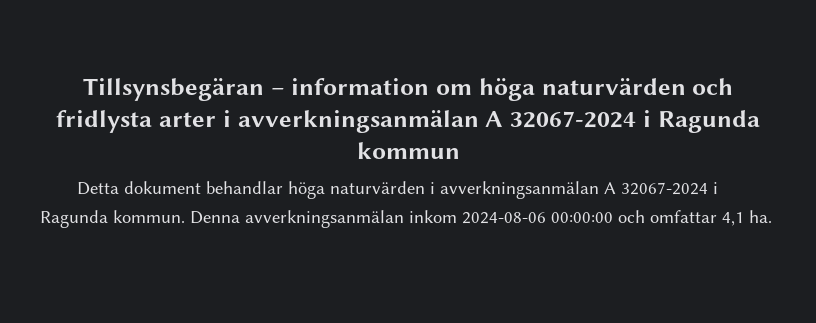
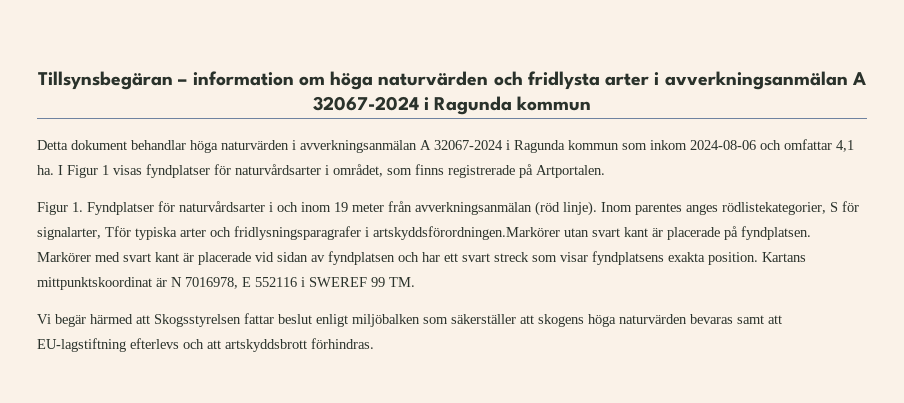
[113,210,404,228] kommun. Denna avverkningsanmälan -> [568,140,647,150] kommun som
[551,212,613,223] 00:00:00 -> (756, 145) none
(772, 216) none -> [58,164,605,178] [37,201,859,216] [37,226,811,240] [37,251,806,265] [37,277,415,290] [37,313,782,327] [37,338,374,352] I Figur 1 visas fyndplatser för naturvårdsarter i området, som finns registrerade på Artportalen. // Figur 1. Fyndplatser för naturvårdsarter i och inom 19 meter från avverkningsanmälan (röd linje). Inom parentes anges rödlistekategorier, S för signalarter, Tför typiska arter och fridlysningsparagrafer i artskyddsförordningen.Markörer utan svart kant är placerade på fyndplatsen. Markörer med svart kant är placerade vid sidan av fyndplatsen och har ett svart streck som visar fyndplatsens exakta position. Kartans mittpunktskoordinat är N 7016978, E 552116 i SWEREF 99 TM. // Vi begär härmed att Skogsstyrelsen fattar beslut enligt miljöbalken som säkerställer att skogens höga naturvärden bevaras samt att EU-lagstiftning efterlevs och att artskyddsbrott förhindras.

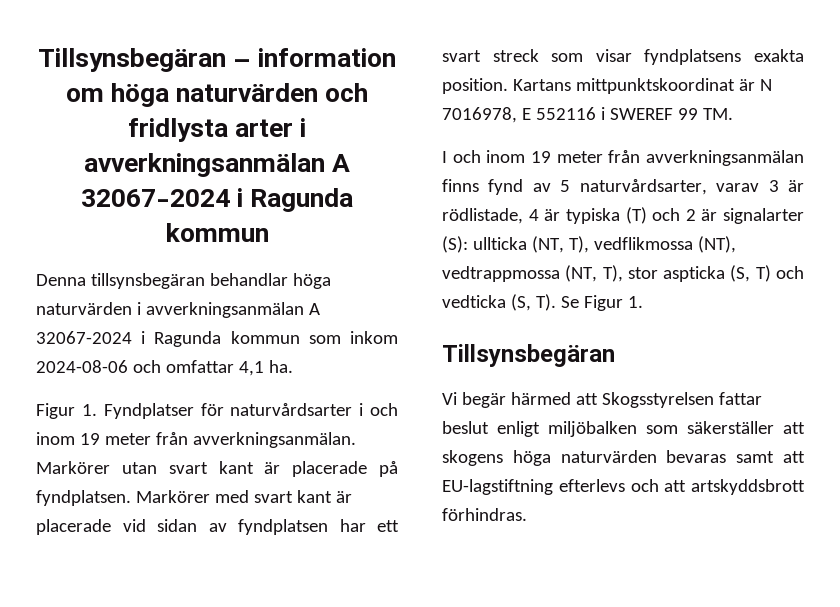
[37,140,127,150] Detta dokument -> [36,273,205,289] Denna tillsynsbegäran
[58,164,605,178] I Figur 1 visas fyndplatser för naturvårdsarter i området, som finns registrerade på Artportalen. -> (293, 366) none
[415,201,859,216] [37,226,560,240] avverkningsanmälan (röd linje). Inom parentes anges rödlistekategorier, S för signalarter, Tför typiska arter och fridlysningsparagrafer i artskyddsförordningen.Markörer -> [192,432,356,448] [36,461,110,474] avverkningsanmälan. Markörer
[398,252,419,262] och -> (328, 527) none
(415, 282) none -> [442,150,804,166] [442,179,804,195] [442,207,804,224] [442,236,736,253] [442,265,804,282] [442,294,643,311] [442,344,615,367] // I och inom 19 meter från avverkningsanmälan finns fynd av 5 naturvårdsarter, varav 3 är rödlistade, 4 är typiska (T) och 2 är signalarter (S): ullticka (NT, T), vedflikmossa (NT), vedtrappmossa (NT, T), stor aspticka (S, T) och vedticka (S, T). Se Figur 1. // Tillsynsbegäran

